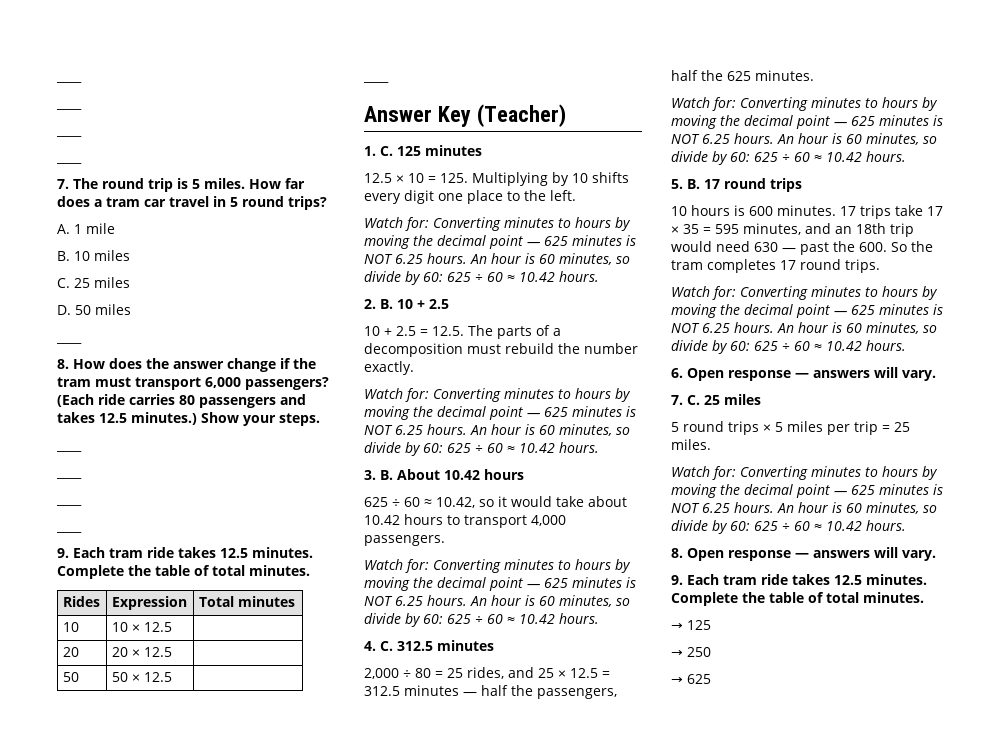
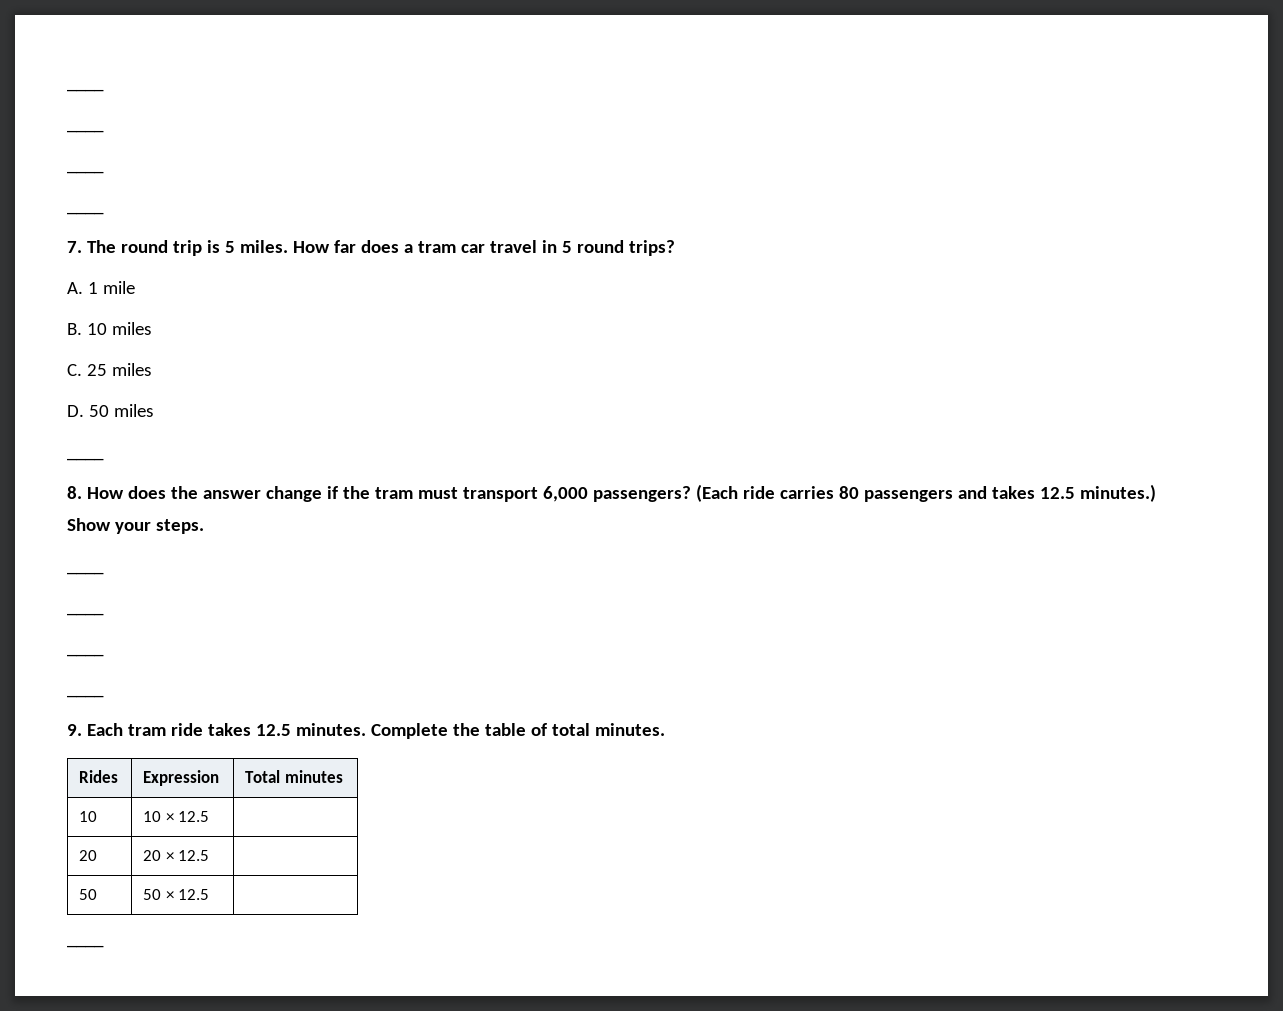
[364,104,566,127] [364,145,482,156] [364,172,629,186] [364,190,576,204] [364,217,631,231] [364,235,636,249] [364,253,630,265] [364,271,599,285] [364,299,449,309] [364,325,561,339] [364,343,638,357] [364,361,414,375] [364,388,631,402] [364,406,636,420] [364,424,630,436] [364,442,599,456] [364,469,524,480] [364,496,627,508] [364,514,566,528] [364,535,445,546] [364,559,631,573] [364,577,636,591] [364,595,630,607] [364,613,599,627] [364,640,494,651] [364,667,610,679] [364,685,617,699] [671,70,814,81] [671,97,938,111] [671,115,943,129] [671,133,937,145] [671,151,906,165] [671,178,802,192] [671,205,943,219] [671,223,914,237] [671,241,933,255] [671,259,880,273] [671,286,938,300] [671,304,943,318] [671,322,937,334] [671,340,906,354] [671,367,936,381] [671,394,761,405] [671,421,910,435] [671,439,711,450] [671,466,938,480] [671,484,943,498] [671,502,937,514] [671,520,906,534] [671,547,936,561] [671,574,927,585] [671,592,924,606] [671,620,711,630] [671,647,711,657] [671,674,711,684] // Answer Key (Teacher) // 1. C. 125 minutes // 12.5 × 10 = 125. Multiplying by 10 shifts every digit one place to the left. // Watch for: Converting minutes to hours by moving the decimal point — 625 minutes is NOT 6.25 hours. An hour is 60 minutes, so divide by 60: 625 ÷ 60 ≈ 10.42 hours. // 2. B. 10 + 2.5 // 10 + 2.5 = 12.5. The parts of a decomposition must rebuild the number exactly. // Watch for: Converting minutes to hours by moving the decimal point — 625 minutes is NOT 6.25 hours. An hour is 60 minutes, so divide by 60: 625 ÷ 60 ≈ 10.42 hours. // 3. B. About 10.42 hours // 625 ÷ 60 ≈ 10.42, so it would take about 10.42 hours to transport 4,000 passengers. // Watch for: Converting minutes to hours by moving the decimal point — 625 minutes is NOT 6.25 hours. An hour is 60 minutes, so divide by 60: 625 ÷ 60 ≈ 10.42 hours. // 4. C. 312.5 minutes // 2,000 ÷ 80 = 25 rides, and 25 × 12.5 = 312.5 minutes — half the passengers, half the 625 minutes. // Watch for: Converting minutes to hours by moving the decimal point — 625 minutes is NOT 6.25 hours. An hour is 60 minutes, so divide by 60: 625 ÷ 60 ≈ 10.42 hours. // 5. B. 17 round trips // 10 hours is 600 minutes. 17 trips take 17 × 35 = 595 minutes, and an 18th trip would need 630 — past the 600. So the tram completes 17 round trips. // Watch for: Converting minutes to hours by moving the decimal point — 625 minutes is NOT 6.25 hours. An hour is 60 minutes, so divide by 60: 625 ÷ 60 ≈ 10.42 hours. // 6. Open response — answers will vary. // 7. C. 25 miles // 5 round trips × 5 miles per trip = 25 miles. // Watch for: Converting minutes to hours by moving the decimal point — 625 minutes is NOT 6.25 hours. An hour is 60 minutes, so divide by 60: 625 ÷ 60 ≈ 10.42 hours. // 8. Open response — answers will vary. // 9. Each tram ride takes 12.5 minutes. Complete the table of total minutes. // → 125 // → 250 // → 625 -> (104, 946) none

